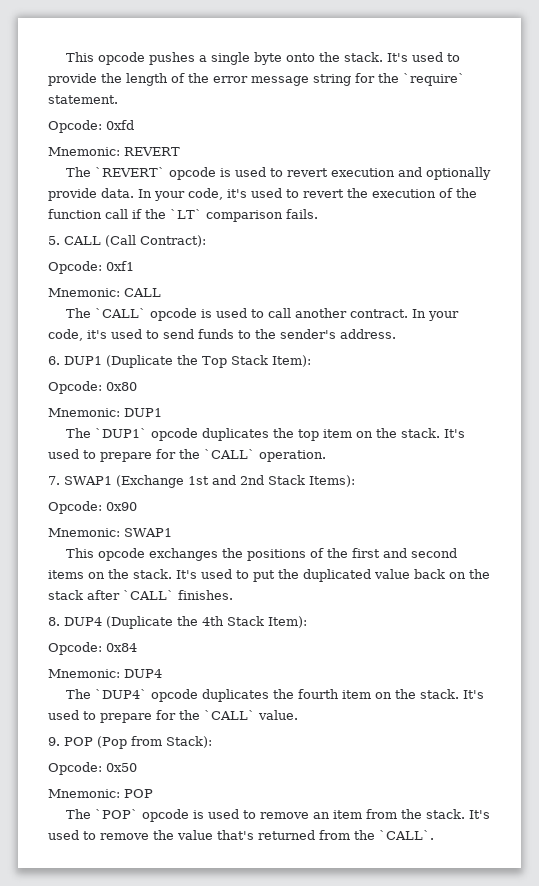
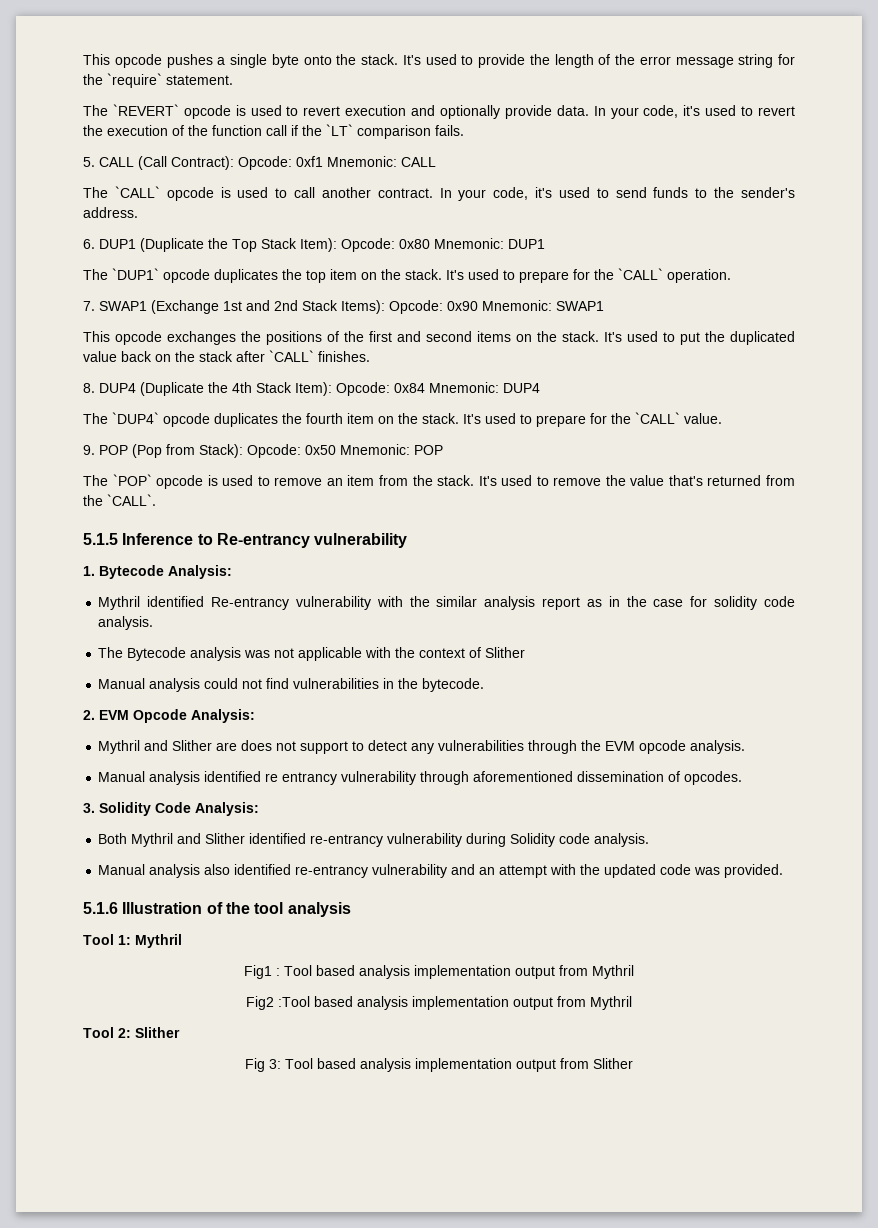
[48,120,134,133] [48,147,180,156] // Opcode: 0xfd // Mnemonic: REVERT -> (233, 80) none
(206, 241) // -> (234, 163) none
(134, 266) // -> (323, 161) none
(311, 361) // -> (337, 245) none
(137, 386) // -> (430, 244) none
(355, 481) // -> (385, 307) none
(137, 506) // -> (478, 306) none
(307, 622) // -> (332, 389) none
(137, 647) // -> (425, 388) none
(212, 742) // -> (243, 451) none
(137, 767) // -> (336, 450) none
(434, 835) none -> [83,533,408,548] [83,565,232,579] [98,596,795,610] [98,616,154,630] [98,647,526,661] [98,678,485,692] [83,709,255,723] [98,740,746,754] [98,771,743,785] [83,802,259,816] [98,833,650,847] [98,864,784,878] [83,902,351,917] [83,934,182,948] [244,965,634,979] [246,996,632,1010] [83,1027,180,1038] [245,1058,633,1072] // 5.1.5 Inference to Re-entrancy vulnerability // 1. Bytecode Analysis: // Mythril identified Re-entrancy vulnerability with the similar analysis report as in the case for solidity code analysis. // The Bytecode analysis was not applicable with the context of Slither // Manual analysis could not find vulnerabilities in the bytecode. // 2. EVM Opcode Analysis: // Mythril and Slither are does not support to detect any vulnerabilities through the EVM opcode analysis. // Manual analysis identified re entrancy vulnerability through aforementioned dissemination of opcodes. // 3. Solidity Code Analysis: // Both Mythril and Slither identified re-entrancy vulnerability during Solidity code analysis. // Manual analysis also identified re-entrancy vulnerability and an attempt with the updated code was provided. // 5.1.6 Illustration of the tool analysis // Tool 1: Mythril // Fig1 : Tool based analysis implementation output from Mythril // Fig2 :Tool based analysis implementation output from Mythril // Tool 2: Slither // Fig 3: Tool based analysis implementation output from Slither

